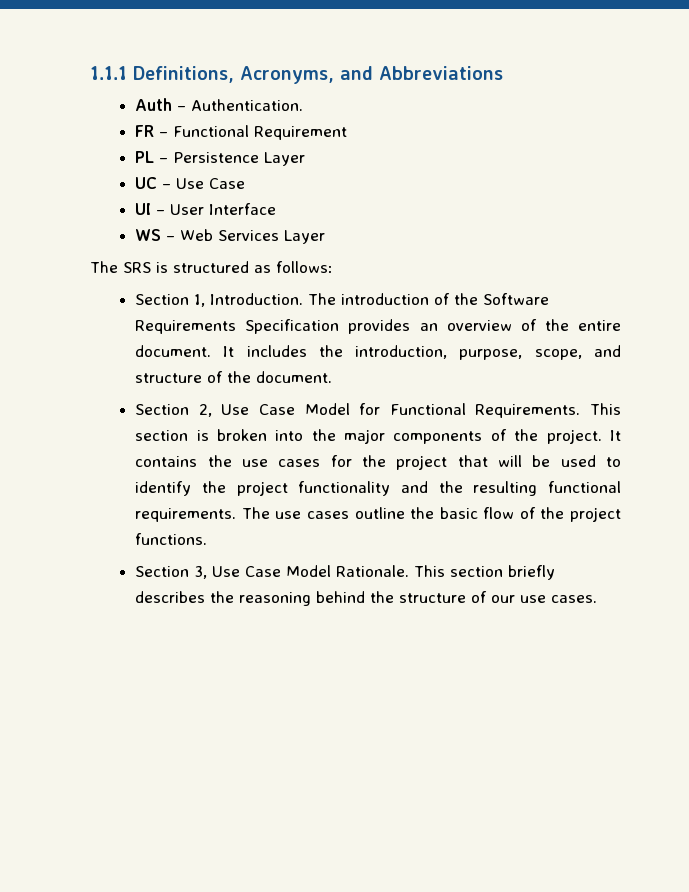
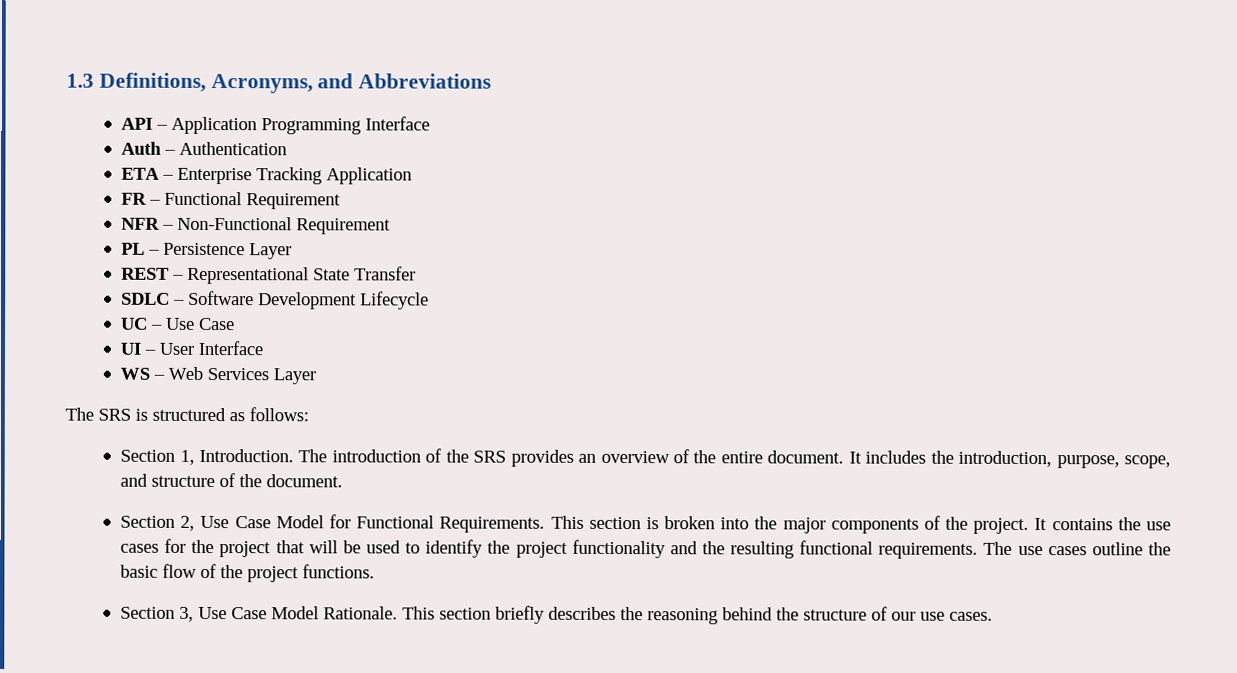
[90,66,127,80] 1.1.1 -> [66,73,94,88] 1.3
[135,98,304,111] Auth – Authentication. -> [121,116,431,135] [121,141,288,156] [121,167,413,185] API – Application Programming Interface // Auth – Authentication // ETA – Enterprise Tracking Application
(348, 133) none -> [121,216,392,235] // NFR – Non-Functional Requirement
(306, 159) none -> [121,266,417,285] [121,290,430,310] // REST – Representational State Transfer // SDLC – Software Development Lifecycle
[483,293,550,305] [135,319,340,334] Software Requirements Specification -> [473,450,507,463] SRS

